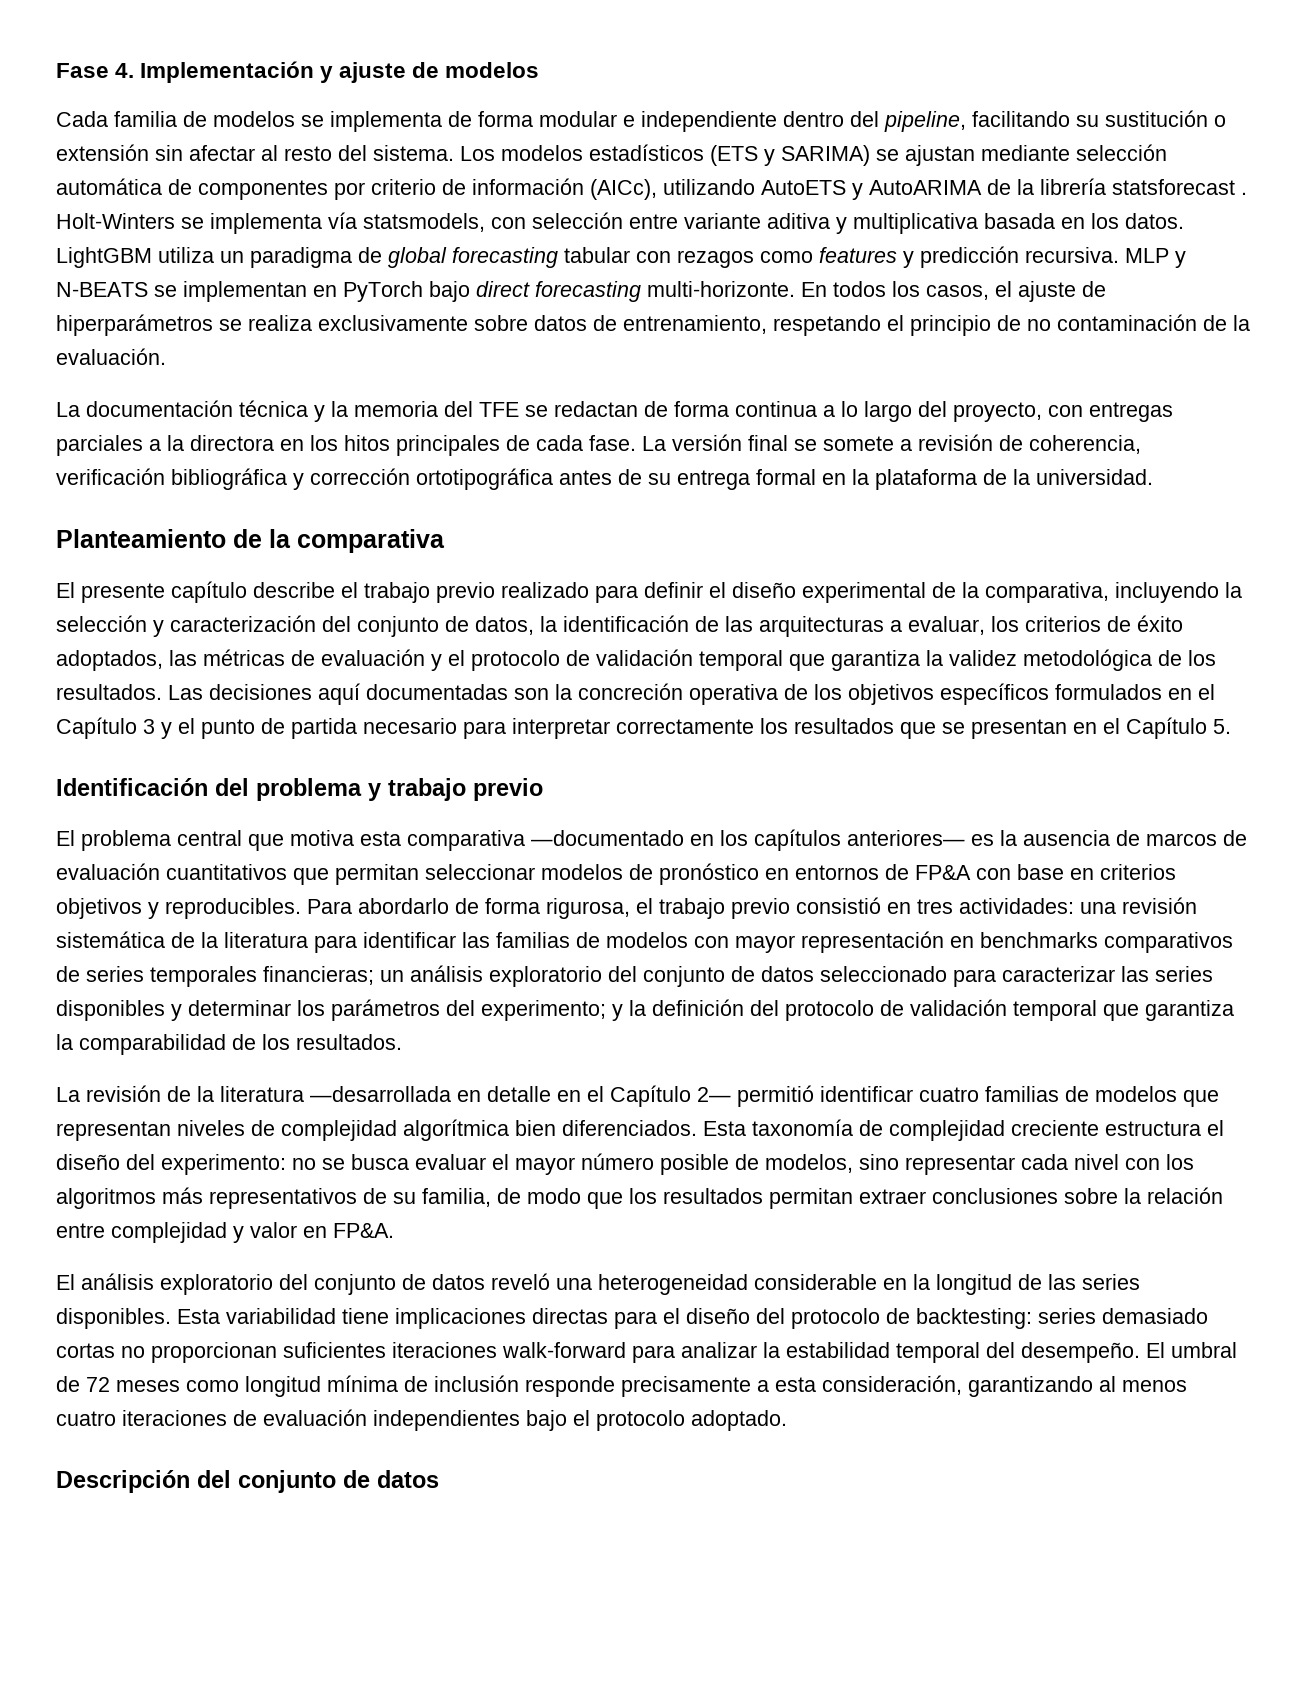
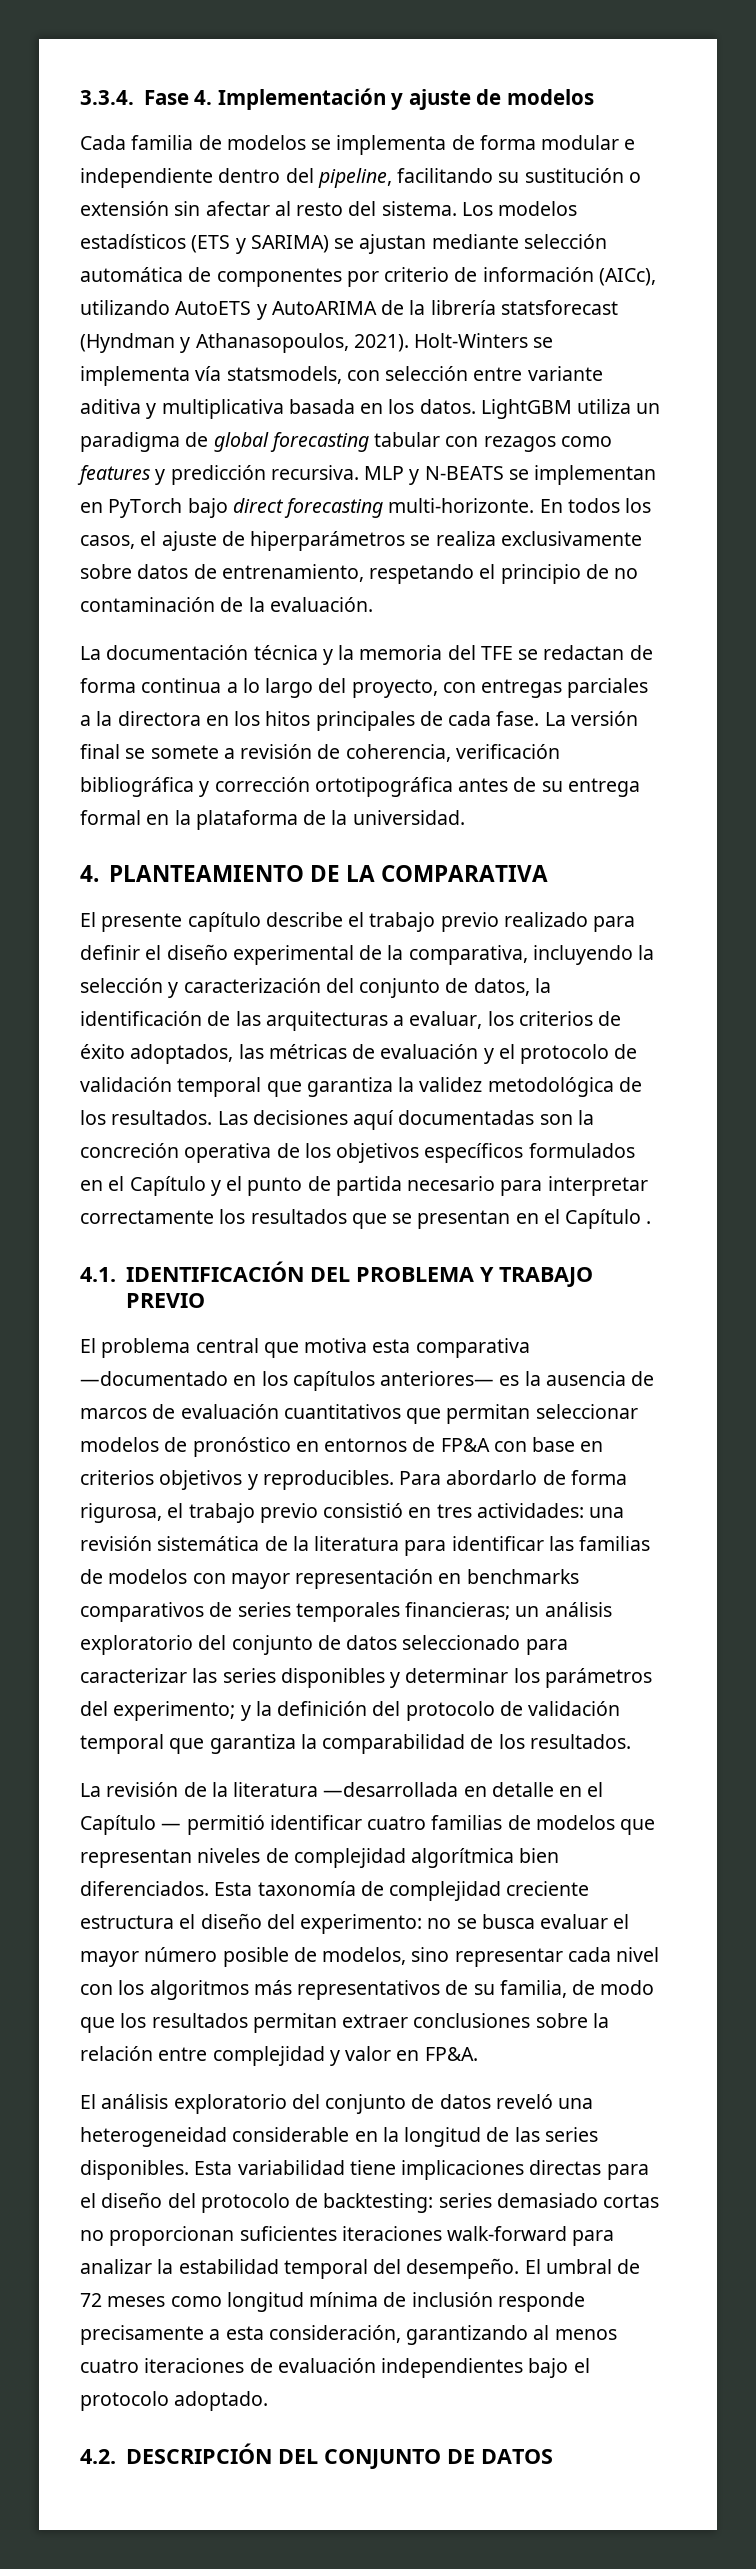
(56, 70) none -> [80,90,134,105] 3.3.4.
[1241,192,1247,195] . -> [80,333,409,353] (Hyndman y Athanasopoulos, 2021).
[56,529,445,553] Planteamiento de la comparativa -> [80,865,548,882] 4. PLANTEAMIENTO DE LA COMPARATIVA
[143,719,155,734] 3 -> (206, 1186) none
[1213,719,1231,734] [56,778,543,801] 5. // Identificación del problema y trabajo previo -> [646,1221,652,1224] [80,1261,593,1287] [125,1293,205,1308] . // 4.1. IDENTIFICACIÓN DEL PROBLEMA Y TRABAJO PREVIO
[697,1087,731,1102] 2— -> [161,1823,182,1830] —
[56,1470,439,1493] Descripción del conjunto de datos -> [80,2443,553,2469] 4.2. DESCRIPCIÓN DEL CONJUNTO DE DATOS

